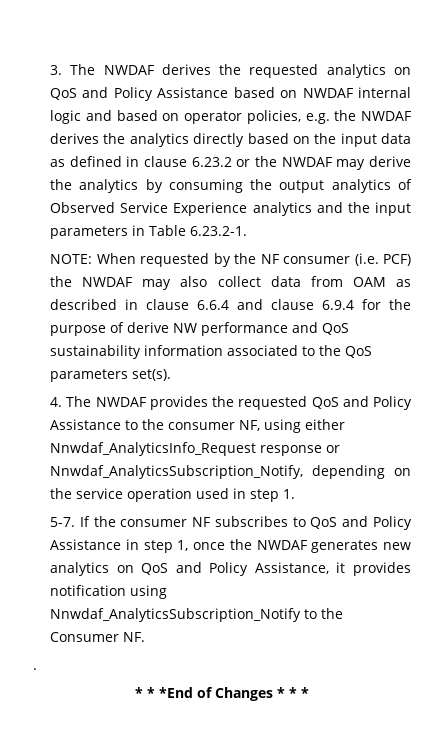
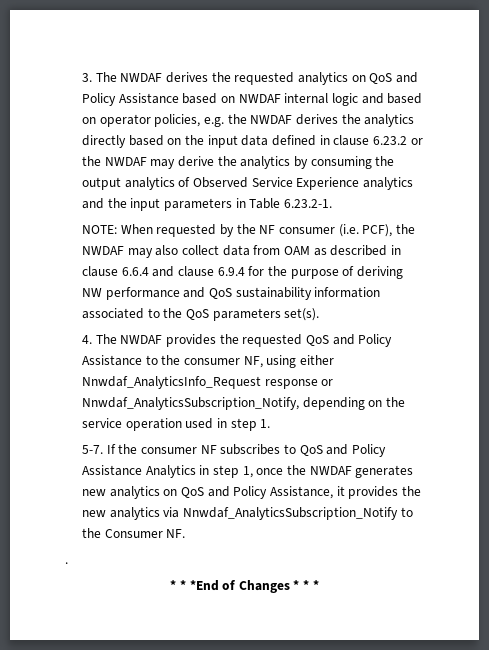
[49,159,65,167] as -> (269, 140) none
[383,254,411,266] PCF) -> [362,224,393,237] PCF),
[126,322,169,333] derive -> [356,266,403,279] deriving
(121, 544) none -> [145,465,196,478] Analytics
[49,585,167,599] notification using -> [401,486,421,496] [82,507,180,520] the new analytics via

